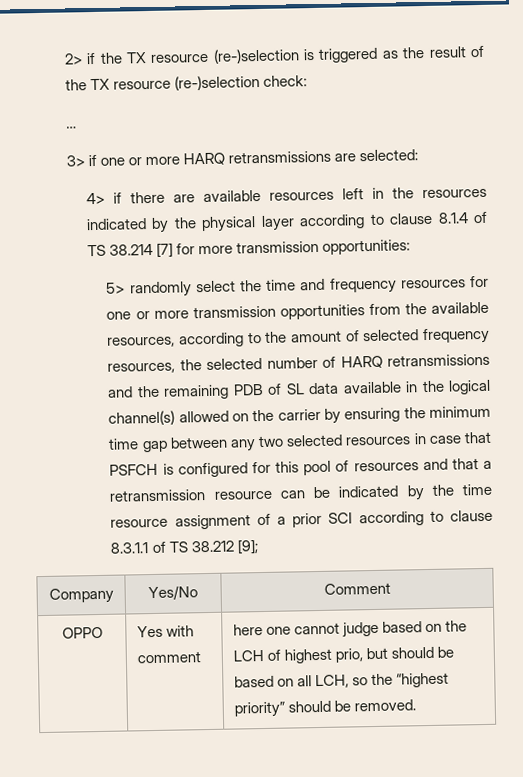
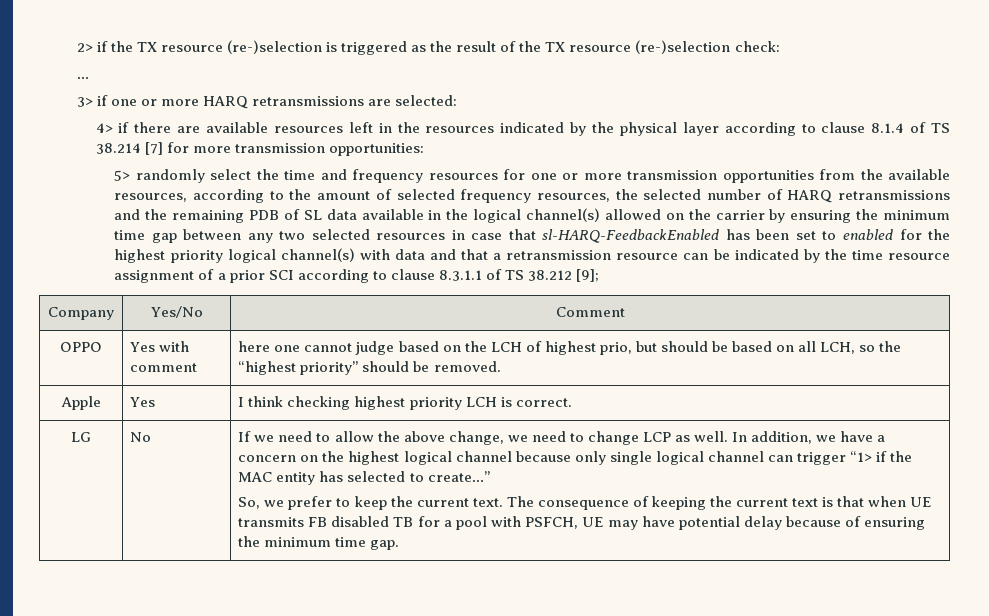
[109,460,419,478] PSFCH is configured for this pool of resources -> [542,229,950,243] [114,248,425,263] sl-HARQ-FeedbackEnabled has been set to enabled for the highest priority logical channel(s) with data
(416, 705) none -> [60,396,101,410] [130,397,156,407] [238,396,572,410] [71,432,91,442] [130,432,152,442] [238,431,886,445] [238,451,913,465] [238,471,490,485] [238,496,933,510] [238,516,926,530] [238,536,400,550] // Apple | Yes | I think checking highest priority LCH is correct. // LG | No | If we need to allow the above change, we need to change LCP as well. In addition, we have a concern on the highest logical channel because only single logical channel can trigger “1> if the MAC entity has selected to create…” // So, we prefer to keep the current text. The consequence of keeping the current text is that when UE transmits FB disabled TB for a pool with PSFCH, UE may have potential delay because of ensuring the minimum time gap.

